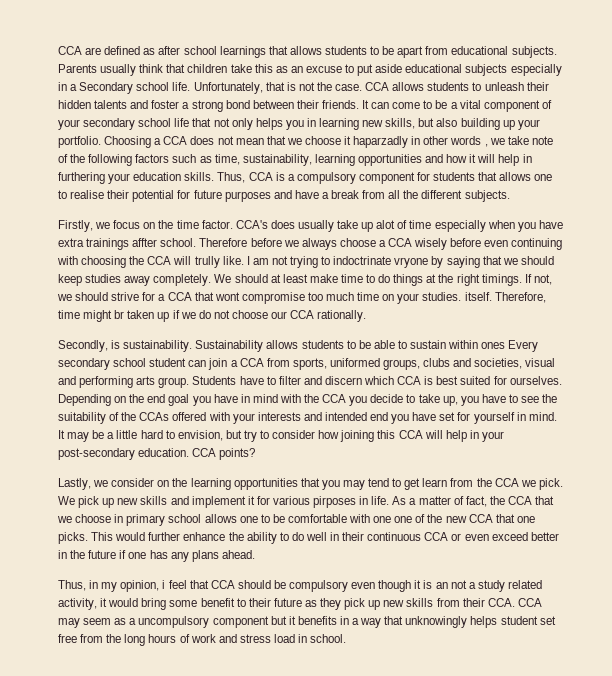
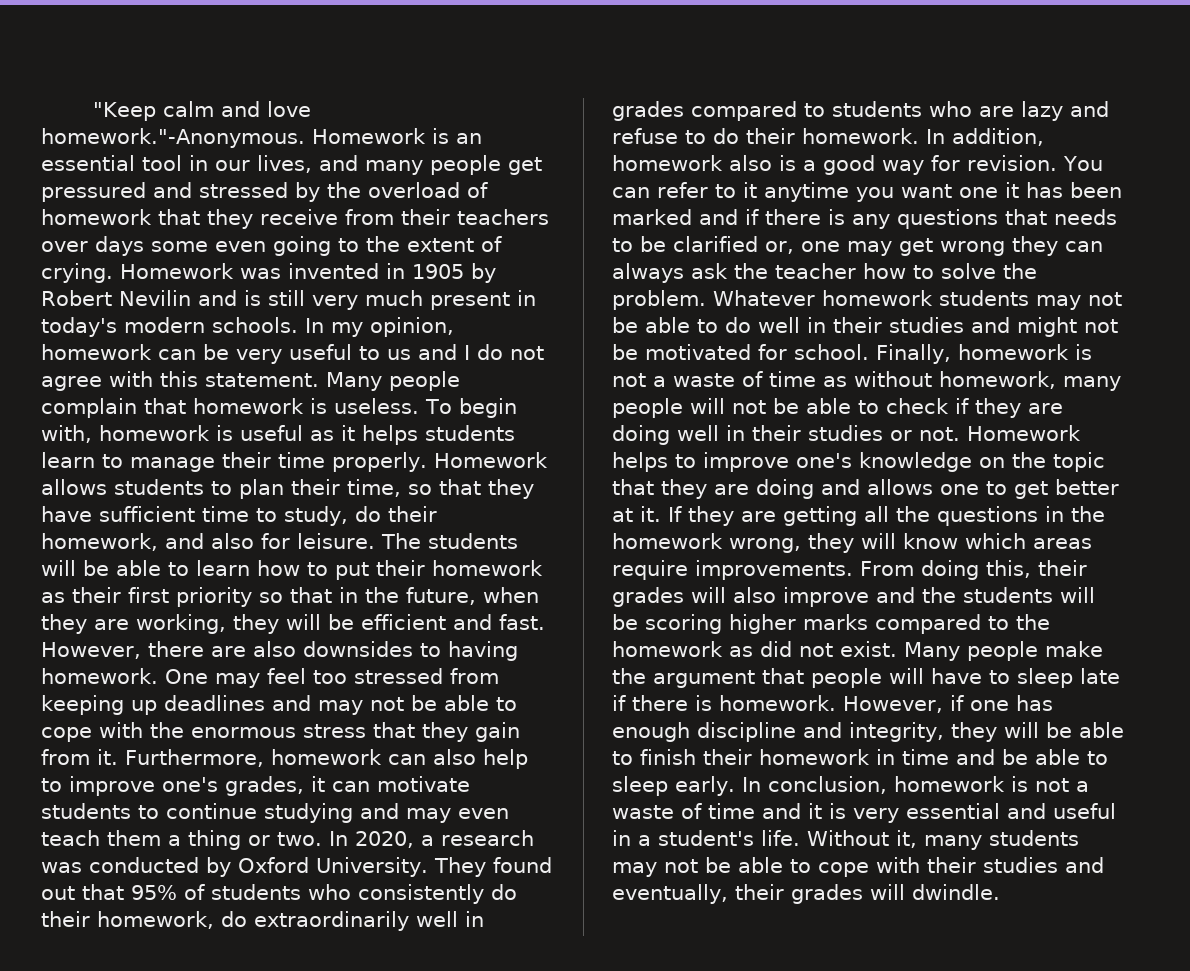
[58,46,557,58] [58,64,562,76] [58,82,549,94] [58,100,552,112] [58,118,540,130] [58,136,553,148] [58,154,532,166] [58,172,553,184] [58,190,510,202] [58,220,563,232] [58,238,563,250] [57,256,554,268] [58,274,552,286] [57,292,546,304] [58,310,367,322] [58,340,539,352] [58,358,556,370] [58,376,562,388] [58,394,558,406] [58,412,557,424] [58,430,504,442] [58,448,256,460] [58,478,563,490] [58,496,555,508] [57,514,535,526] [58,532,277,544] CCA are defined as after school learnings that allows students to be apart from educational subjects. Parents usually think that children take this as an excuse to put aside educational subjects especially in a Secondary school life. Unfortunately, that is not the case. CCA allows students to unleash their hidden talents and foster a strong bond between their friends. It can come to be a vital component of your secondary school life that not only helps you in learning new skills, but also building up your portfolio. Choosing a CCA does not mean that we choose it haparzadly in other words , we take note of the following factors such as time, sustainability, learning opportunities and how it will help in furthering your education skills. Thus, CCA is a compulsory component for students that allows one to realise their potential for future purposes and have a break from all the different subjects. // Firstly, we focus on the time factor. CCA's does usually take up alot of time especially when you have extra trainings affter school. Therefore before we always choose a CCA wisely before even continuing with choosing the CCA will trully like. I am not trying to indoctrinate vryone by saying that we should keep studies away completely. We should at least make time to do things at the right timings. If not, we should strive for a CCA that wont compromise too much time on your studies. itself. Therefore, time might br taken up if we do not choose our CCA rationally. // Secondly, is sustainability. Sustainability allows students to be able to sustain within ones Every secondary school student can join a CCA from sports, uniformed groups, clubs and societies, visual and performing arts group. Students have to filter and discern which CCA is best suited for ourselves. Depending on the end goal you have in mind with the CCA you decide to take up, you have to see the suitability of the CCAs offered with your interests and intended end you have set for yourself in mind. It may be a little hard to envision, but try to consider how joining this CCA will help in your post-secondary education. CCA points? // Lastly, we consider on the learning opportunities that you may tend to get learn from the CCA we pick. We pick up new skills and implement it for various pirposes in life. As a matter of fact, the CCA that we choose in primary school allows one to be comfortable with one one of the new CCA that one picks. This would further enhance the ability -> [92,101,311,121] [41,128,482,148] [41,155,542,175] [41,182,488,202] [41,209,549,229] [41,236,502,256] [41,263,496,283] [41,290,536,310] [41,317,454,337] [41,344,544,364] [41,371,460,391] [41,398,517,418] [41,425,515,445] [41,452,548,472] [41,479,534,499] [41,506,437,526] [41,533,518,551] [41,560,543,580] [41,587,539,607] [41,614,545,634] [41,641,518,661] [41,668,499,688] [41,695,517,715] [41,722,520,742] [41,749,528,769] [41,776,470,796] [41,803,509,823] [41,830,534,850] [41,857,552,877] [41,884,517,904] [41,911,484,931] [612,101,1109,121] [612,128,1044,146] [612,155,1103,175] [612,182,1122,202] [612,209,1117,229] [612,236,1103,256] [612,263,1037,283] [612,290,1122,310] [612,317,690,333] "Keep calm and love homework."-Anonymous. Homework is an essential tool in our lives, and many people get pressured and stressed by the overload of homework that they receive from their teachers over days some even going to the extent of crying. Homework was invented in 1905 by Robert Nevilin and is still very much present in today's modern schools. In my opinion, homework can be very useful to us and I do not agree with this statement. Many people complain that homework is useless. To begin with, homework is useful as it helps students learn to manage their time properly. Homework allows students to plan their time, so that they have sufficient time to study, do their homework, and also for leisure. The students will be able to learn how to put their homework as their first priority so that in the future, when they are working, they will be efficient and fast. However, there are also downsides to having homework. One may feel too stressed from keeping up deadlines and may not be able to cope with the enormous stress that they gain from it. Furthermore, homework can also help to improve one's grades, it can motivate students to continue studying and may even teach them a thing or two. In 2020, a research was conducted by Oxford University. They found out that 95% of students who consistently do their homework, do extraordinarily well in grades compared to students who are lazy and refuse to do their homework. In addition, homework also is a good way for revision. You can refer to it anytime you want one it has been marked and if there is any questions that needs to be clarified or, one may get wrong they can always ask the teacher how to solve the problem. Whatever homework students may not be able
[367,532,559,541] [58,550,255,562] [58,580,542,592] [58,598,542,610] [58,616,556,628] [58,634,347,646] continuous CCA or even exceed better in the future if one has any plans ahead. // Thus, in my opinion, i feel that CCA should be compulsory even though it is an not a study related activity, it would bring some benefit to their future as they pick up new skills from their CCA. CCA may seem as a uncompulsory component but it benefits in a way that unknowingly helps student set free from the long hours of work and stress load in school. -> [889,317,1118,337] [612,344,1092,364] [612,371,1121,391] [612,398,1063,418] [612,425,1081,445] [612,452,1105,472] [612,479,1119,499] [612,506,1105,526] [612,533,1092,553] [612,560,1087,580] [612,587,1095,607] [612,614,1050,634] [612,641,1103,661] [612,668,1120,688] [612,695,1053,713] [612,722,1124,742] [612,749,1108,765] [612,776,1089,796] [612,803,1116,823] [612,830,1079,850] [612,857,1104,877] [612,884,1000,904] studies and might not be motivated for school. Finally, homework is not a waste of time as without homework, many people will not be able to check if they are doing well in their studies or not. Homework helps to improve one's knowledge on the topic that they are doing and allows one to get better at it. If they are getting all the questions in the homework wrong, they will know which areas require improvements. From doing this, their grades will also improve and the students will be scoring higher marks compared to the homework as did not exist. Many people make the argument that people will have to sleep late if there is homework. However, if one has enough discipline and integrity, they will be able to finish their homework in time and be able to sleep early. In conclusion, homework is not a waste of time and it is very essential and useful in a student's life. Without it, many students may not be able to cope with their studies and eventually, their grades will dwindle.

